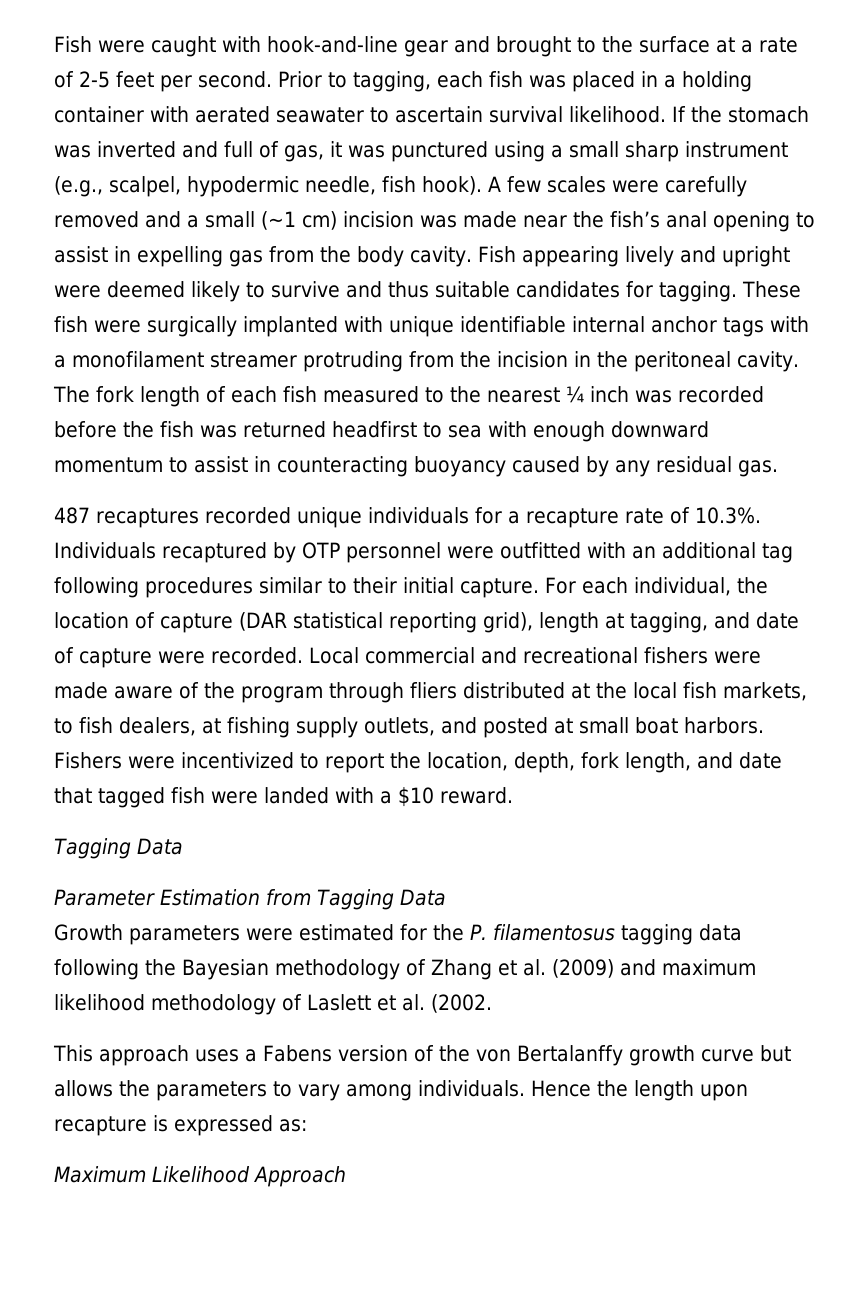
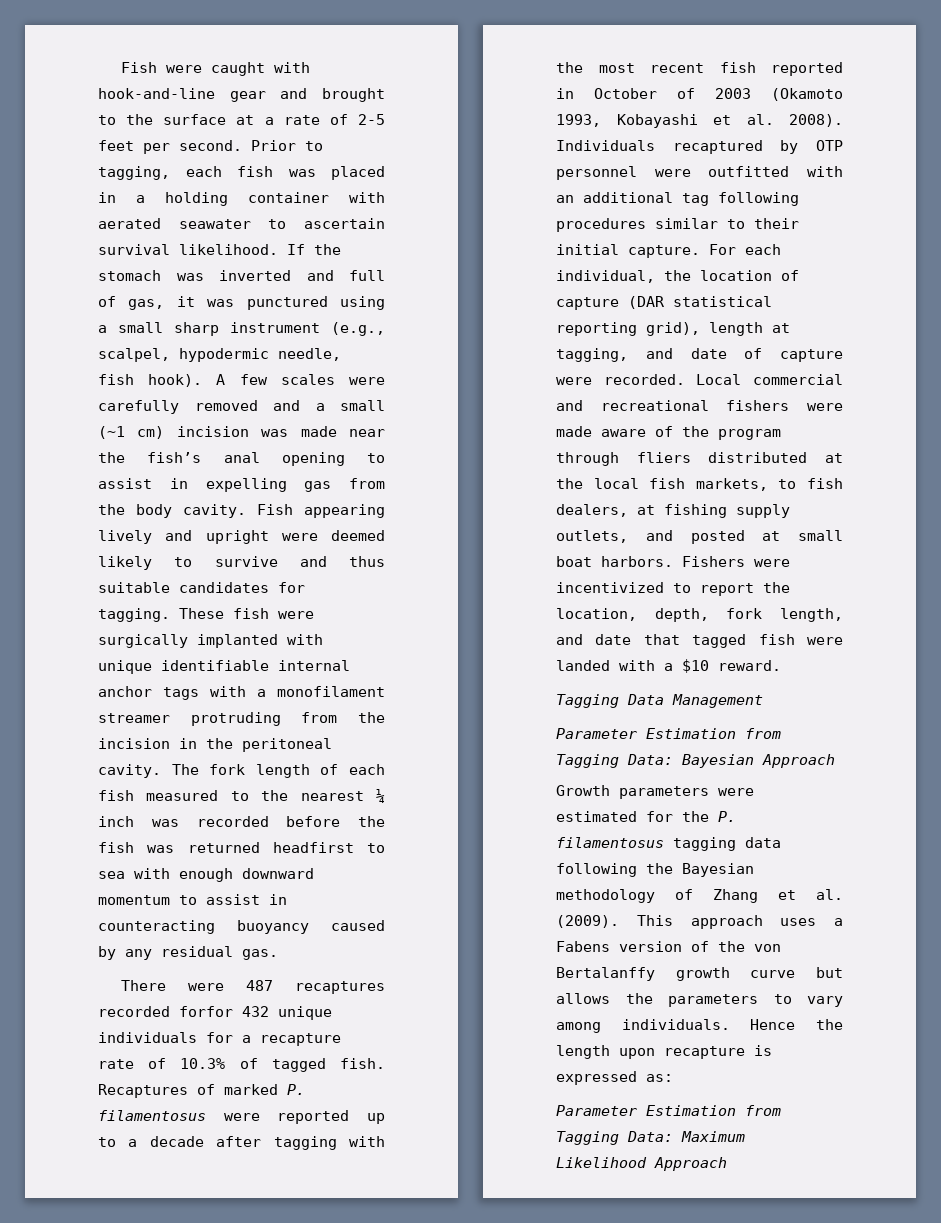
(778, 468) none -> [121,980,225,991] There were
(291, 515) none -> [179,1006,269,1017] forfor 432
[695,507,761,524] 10.3%. -> [180,1058,385,1072] [98,1084,305,1098] [98,1110,385,1124] [98,1136,385,1150] [556,62,843,76] [556,88,843,101] [556,114,843,128] 10.3% of tagged fish. Recaptures of marked P. filamentosus were reported up to a decade after tagging with the most recent fish reported in October of 2003 (Okamoto 1993, Kobayashi et al. 2008).
[54,889,446,910] // Parameter Estimation from Tagging Data -> [672,694,763,708] [556,728,781,739] [556,754,835,768] Management // Parameter Estimation from Tagging Data: Bayesian Approach
[552,959,756,978] [54,994,492,1015] (2009) and maximum likelihood methodology of Laslett et al. (2002. // -> [556,915,619,928] (2009).
(307, 1125) none -> [556,1105,781,1116] [556,1131,673,1145] Parameter Estimation from Tagging Data:

